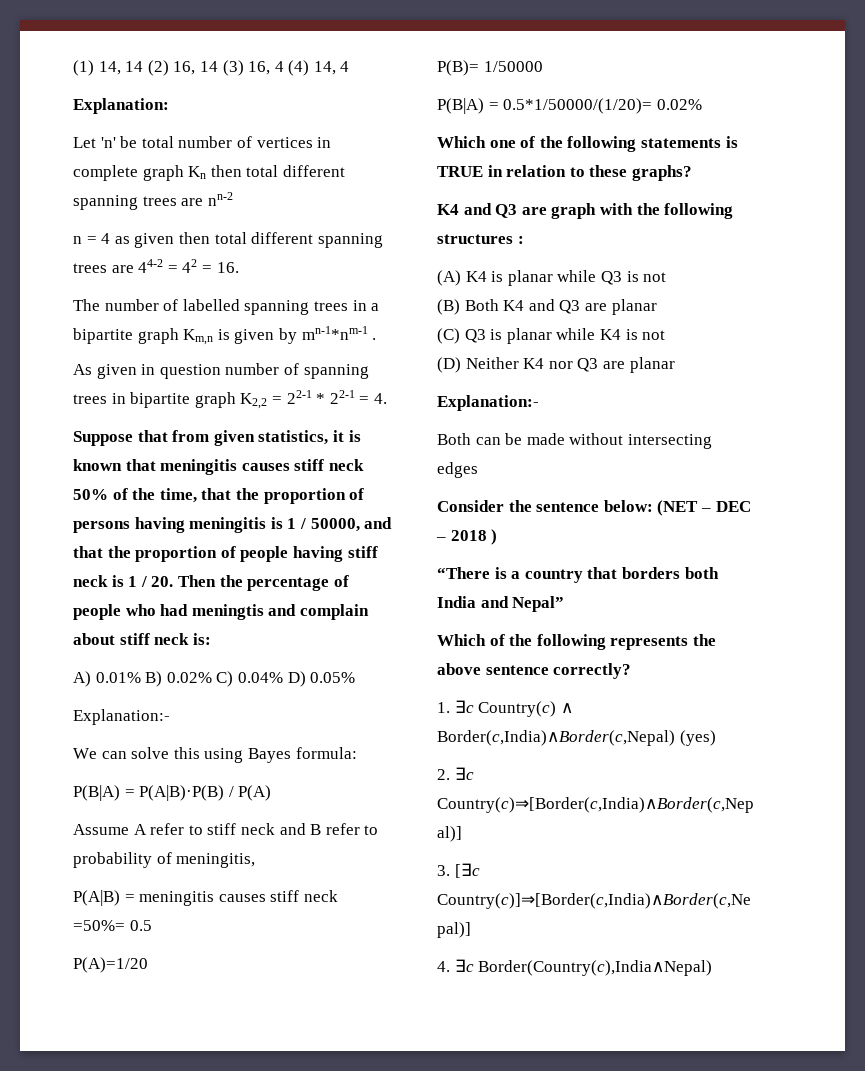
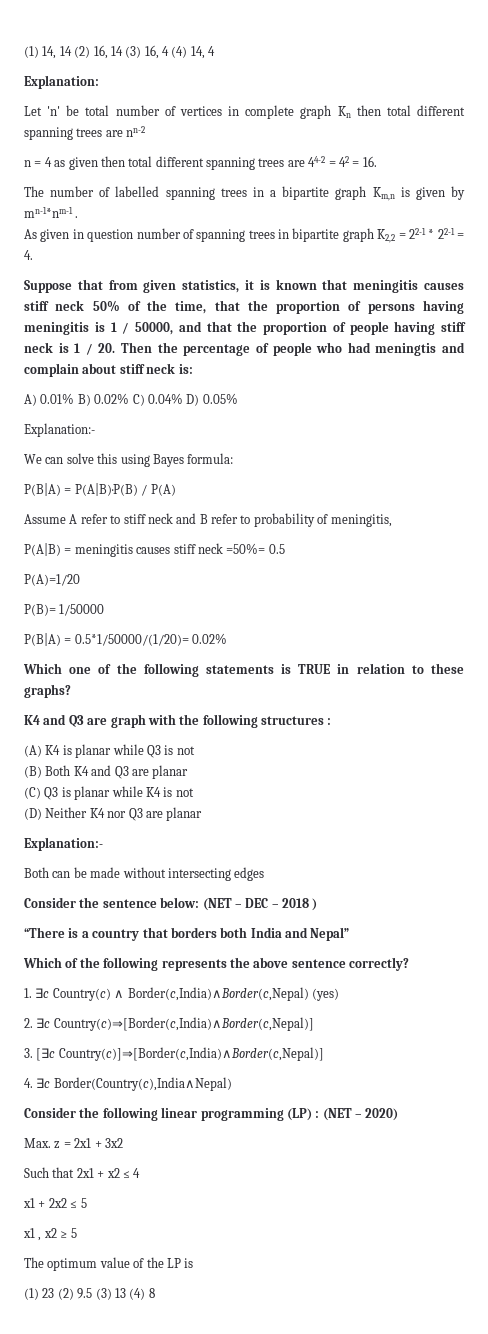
(713, 968) none -> [24,1107,399,1121] [24,1138,123,1149] [24,1167,141,1178] [23,1198,87,1208] [23,1228,77,1241] [24,1257,194,1271] [24,1288,155,1300] // Consider the following linear programming (LP) : (NET – 2020) // Max. z = 2x1 + 3x2 // Such that 2x1 + x2 ≤ 4 // x1 + 2x2 ≤ 5 // x1 , x2 ≥ 5 // The optimum value of the LP is // (1) 23 (2) 9.5 (3) 13 (4) 8

